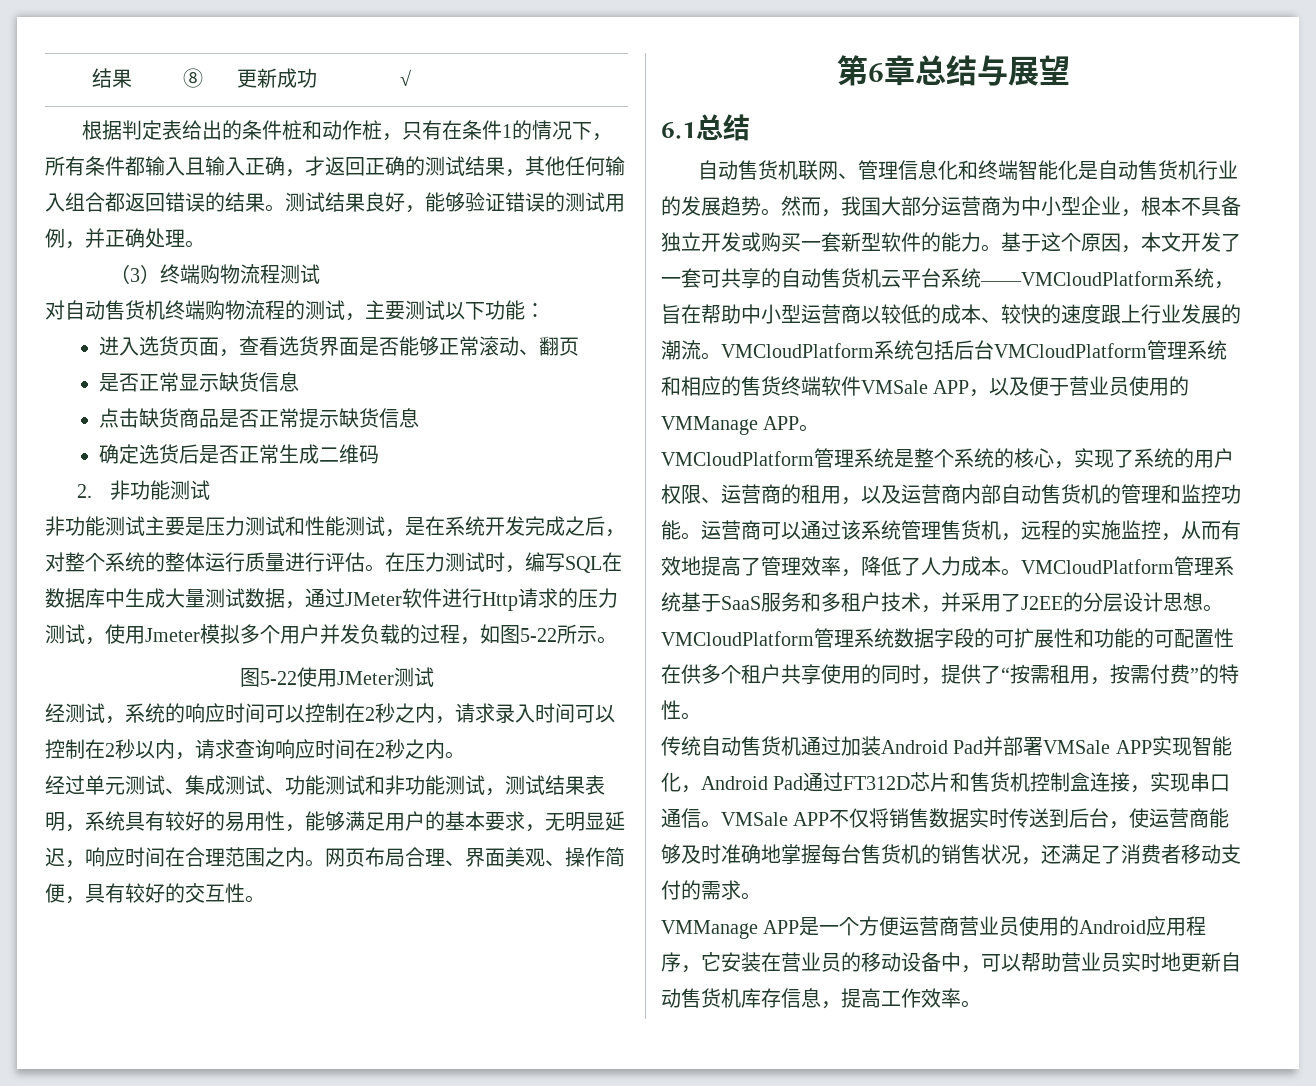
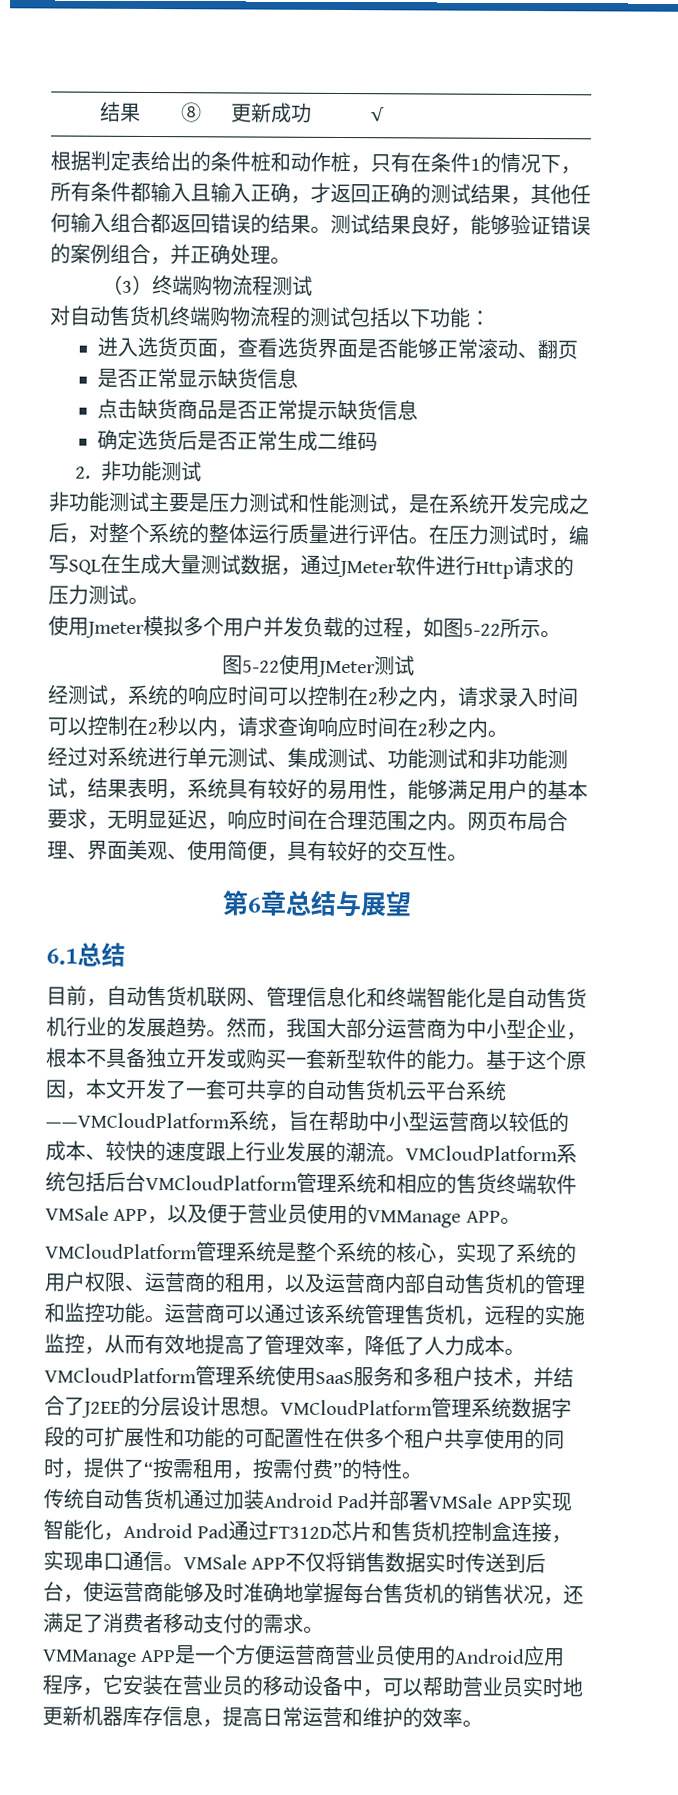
[565,192,625,212] [45,228,65,248] 测试用例 -> [70,243,151,265] 案例组合
[345,300,445,321] ，主要测试 -> [349,307,391,328] 包括
[45,588,125,608] 数据库中 -> (121, 563) none
[85,637,105,645] ， -> [128,596,149,605] 。 //
(85, 785) none -> [87,746,188,768] 对系统进行
[505,775,545,795] 测试 -> (88, 794) none
[565,847,605,867] 操作 -> [187,840,228,861] 使用
(750, 127) none -> [46,985,107,1007] 目前，
[681,592,721,612] 基于 -> [275,1365,316,1386] 使用
[961,592,1001,612] 采用 -> [553,1367,574,1388] [44,1395,65,1416] 结合
[1221,952,1241,972] [661,988,741,1008] 自动售货机 -> [82,1705,123,1726] 机器
[881,988,921,1008] 工作 -> [262,1706,423,1728] 日常运营和维护的

